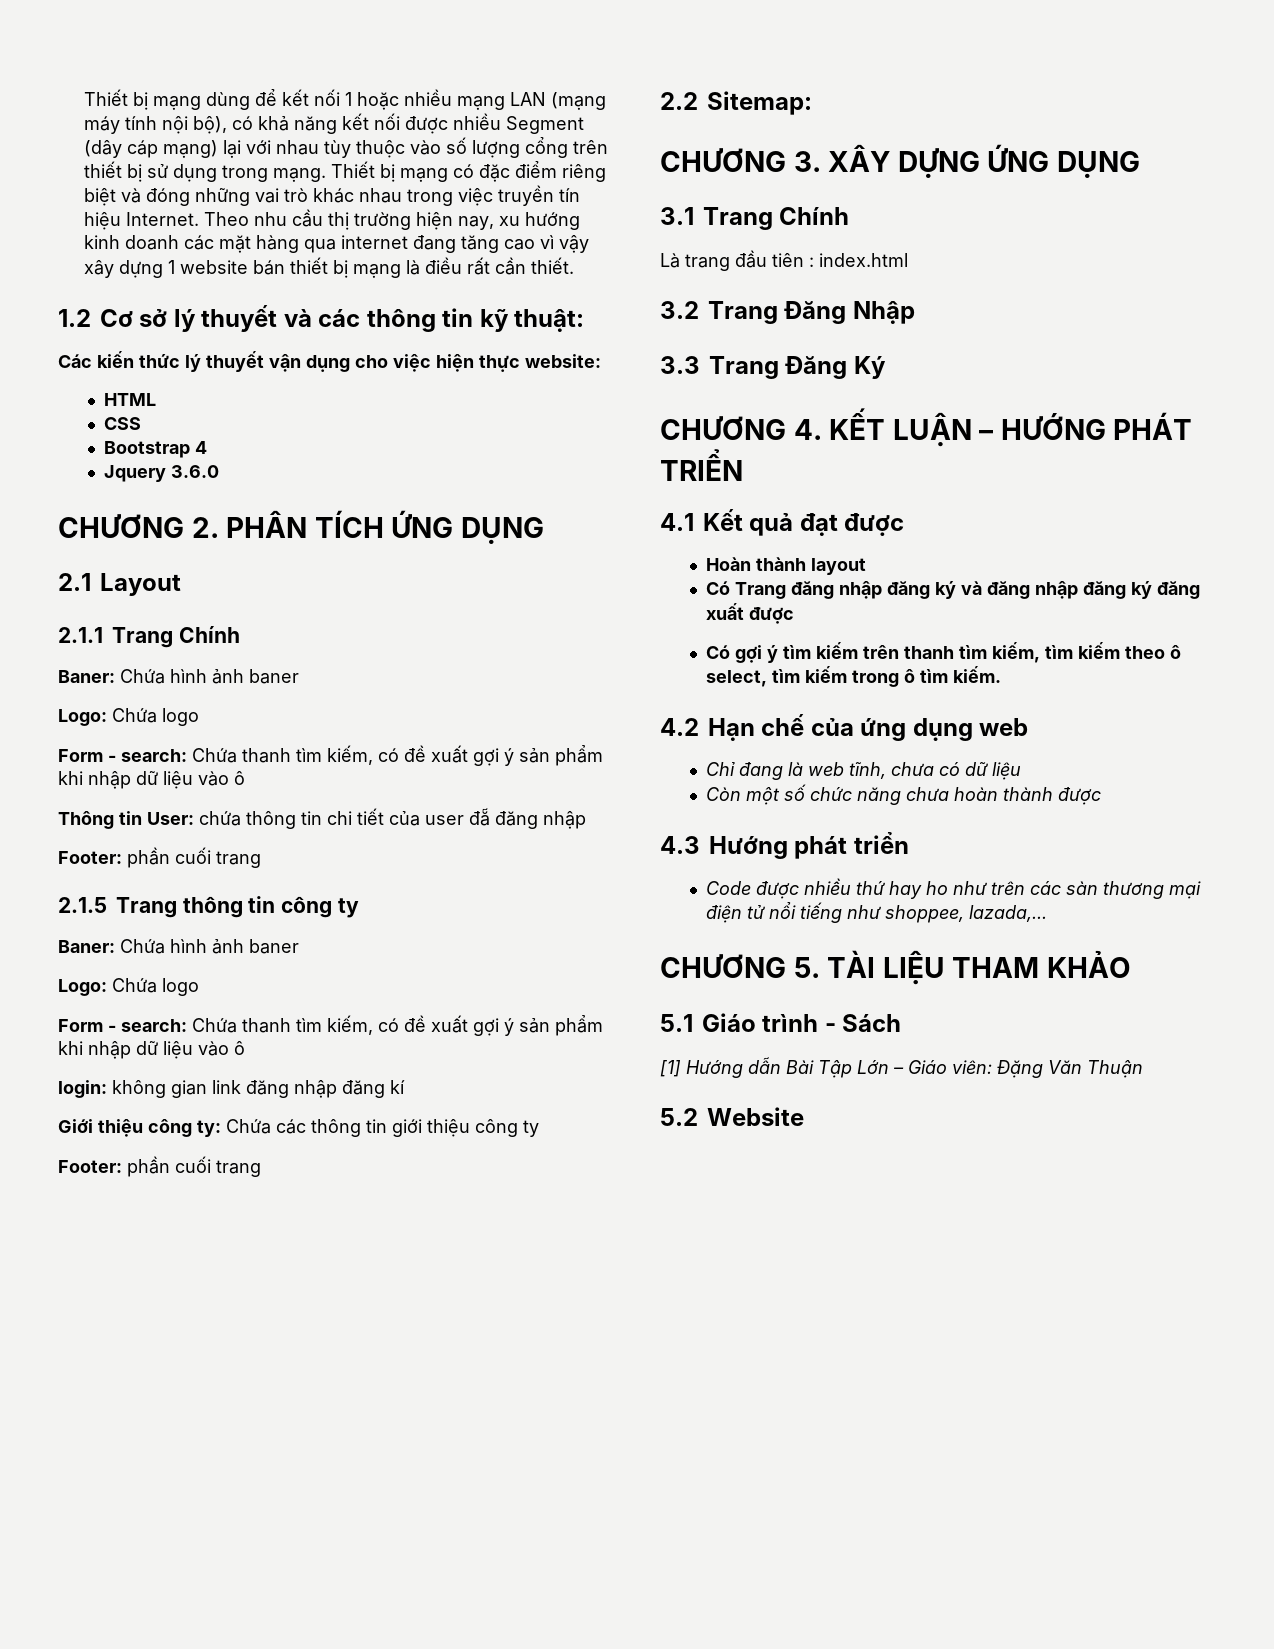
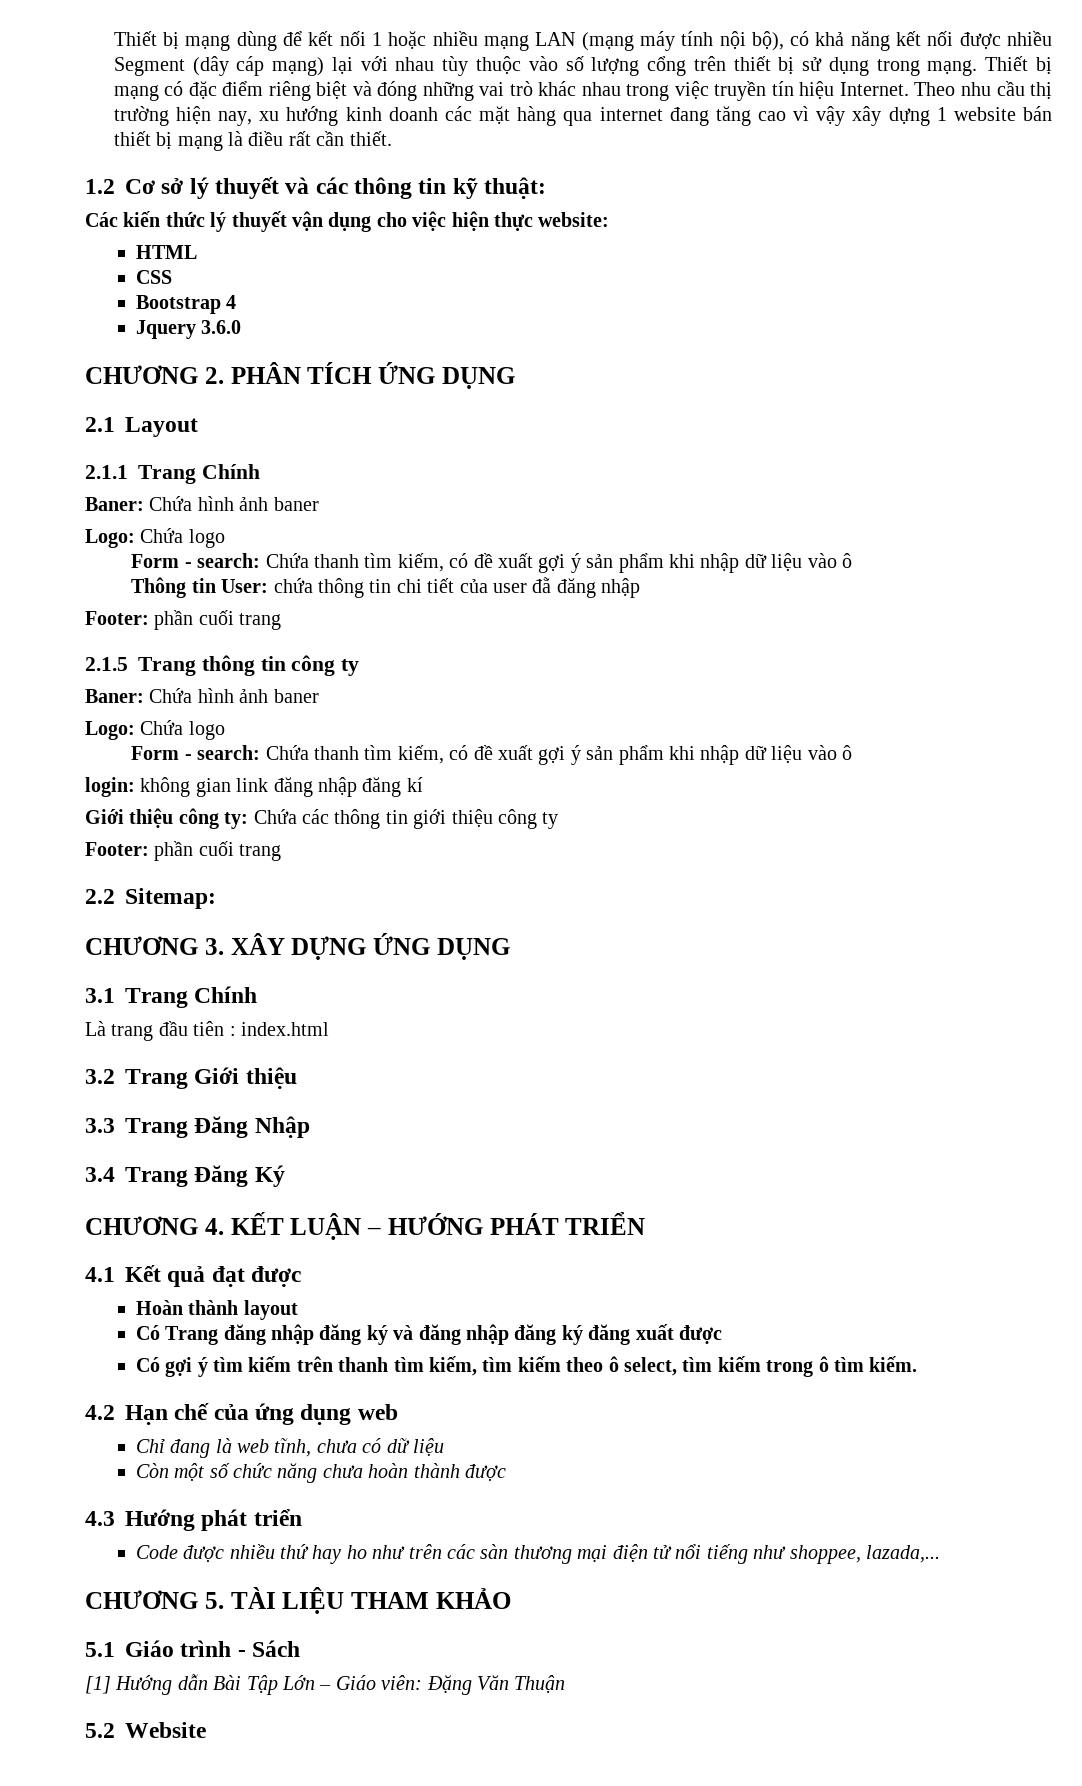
(778, 312) none -> [194,1067,297,1089] [85,1118,188,1138] Giới thiệu // 3.3 Trang
[660,356,700,374] 3.3 -> [85,1167,115,1182] 3.4

